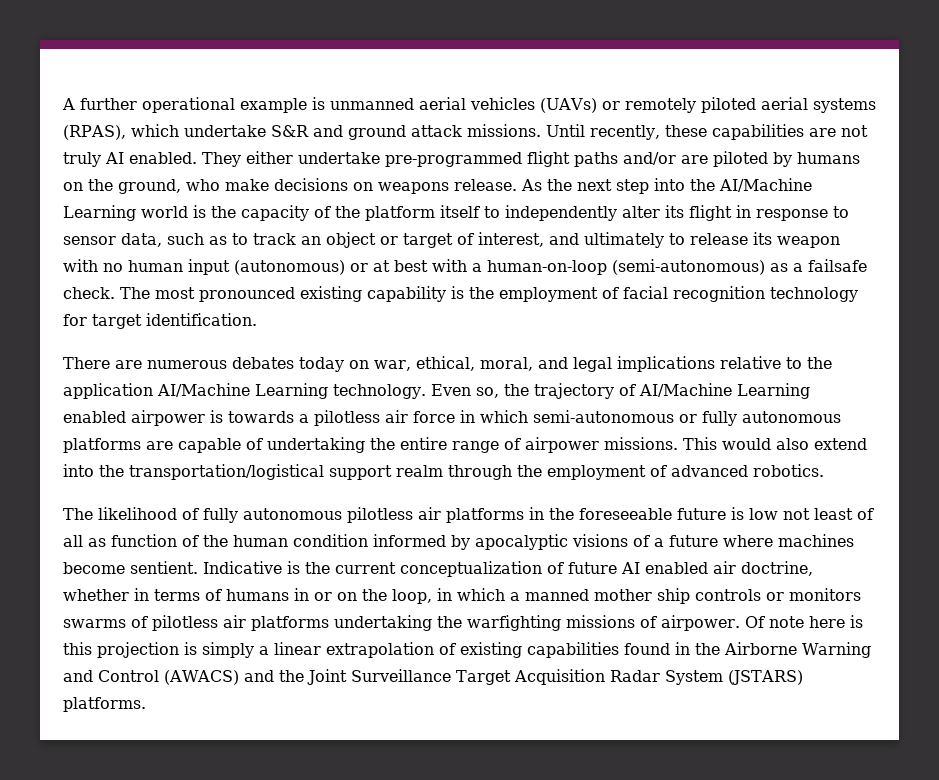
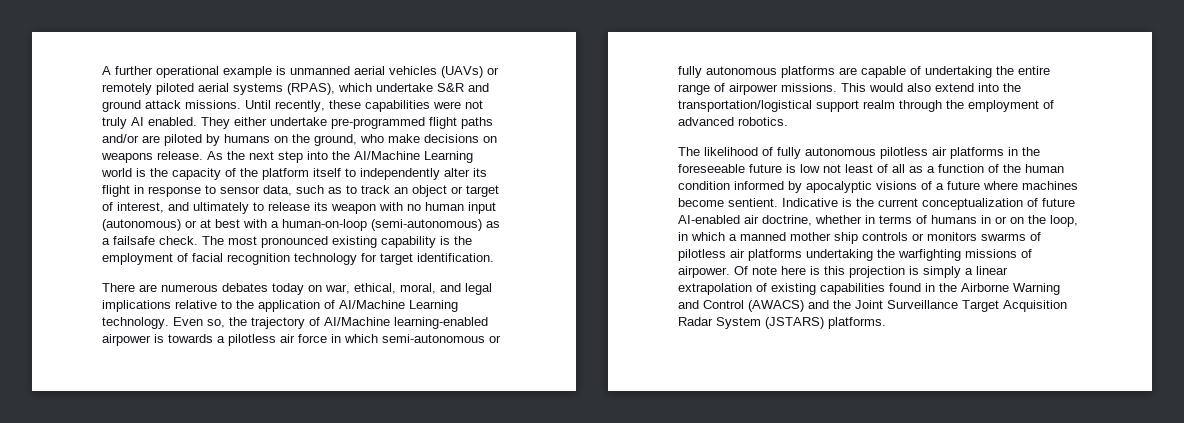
[808,128,836,137] are -> [433,101,461,109] were
(153, 391) none -> [324,300,335,309] of
[736,383,810,399] [63,411,126,423] Learning enabled -> [394,317,488,329] learning-enabled
(106, 542) none -> [927,166,935,173] a
[621,562,708,574] AI enabled -> [678,215,740,224] AI-enabled

